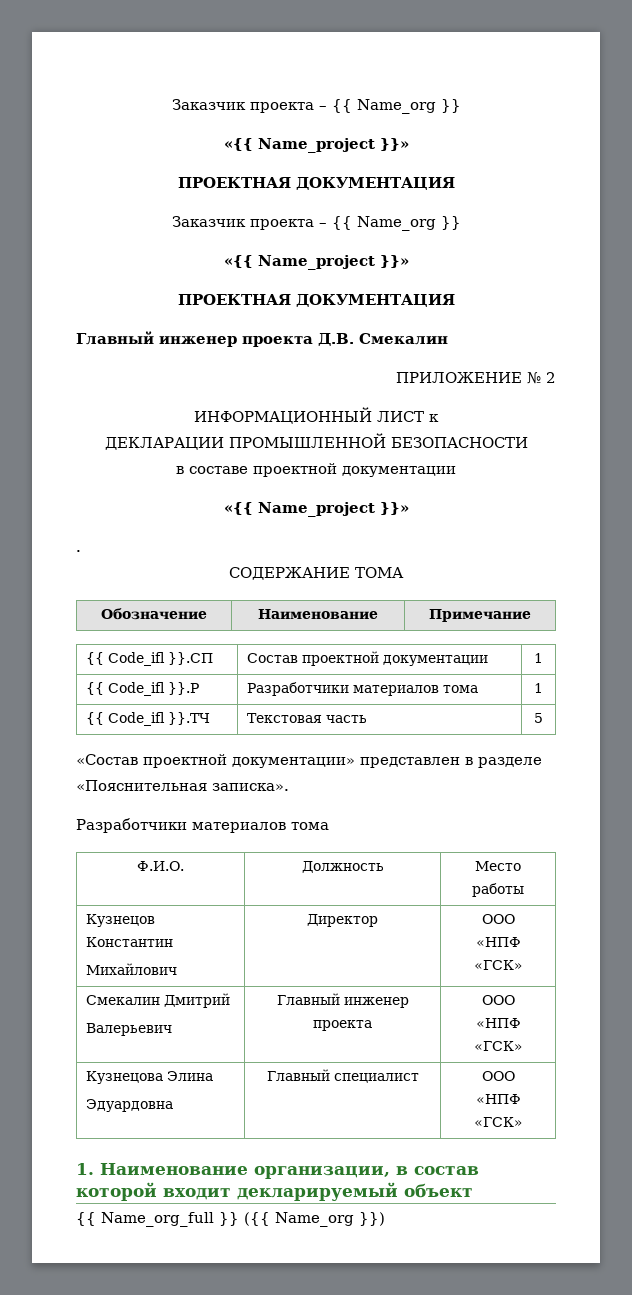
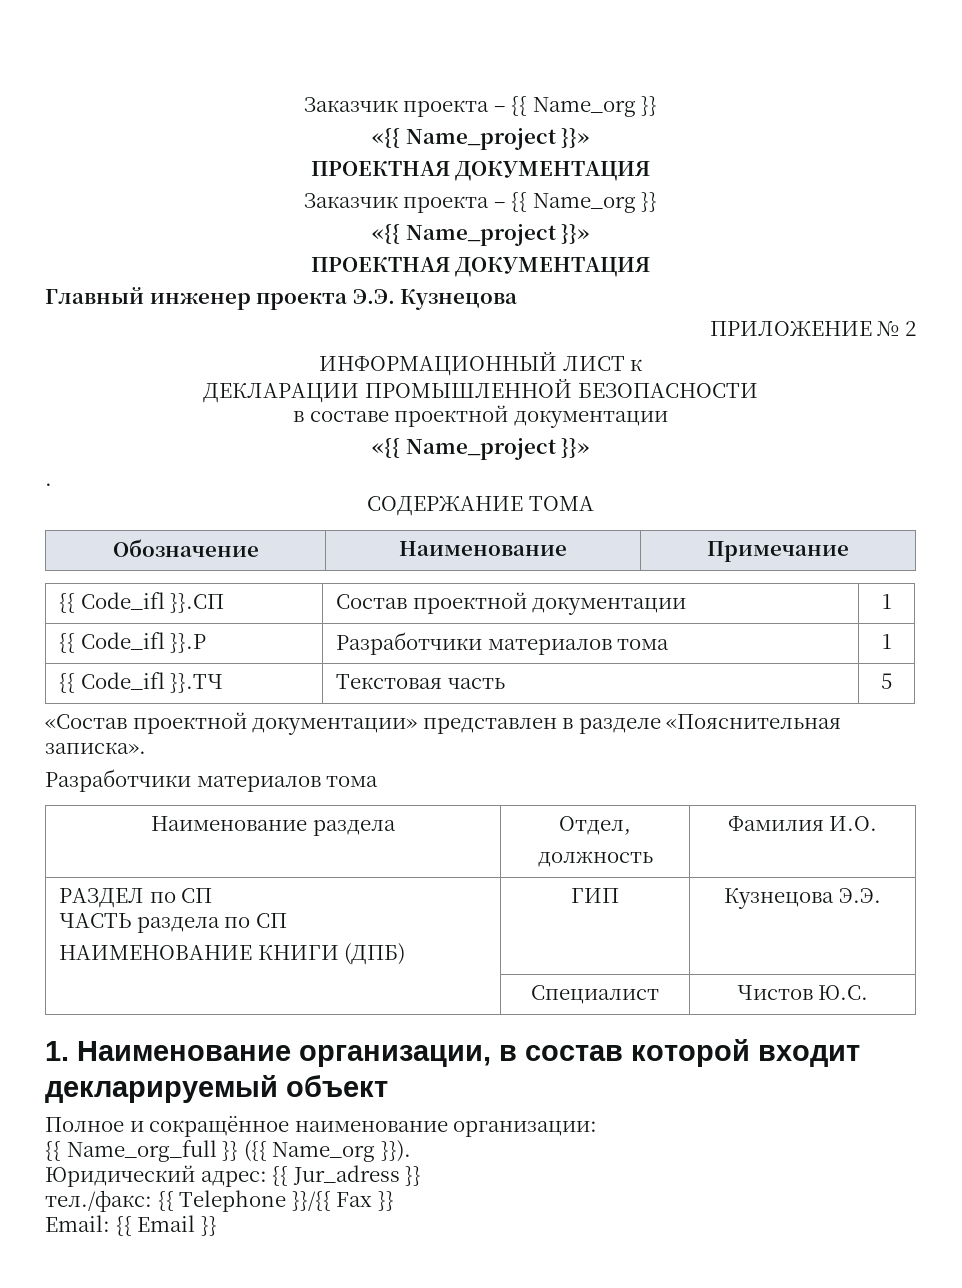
[318,333,448,346] Д.В. Смекалин -> [352,289,518,310] Э.Э. Кузнецова
[137,861,184,871] [301,861,384,873] [475,861,521,871] [472,883,524,897] [86,914,156,927] [86,937,174,947] [86,963,178,975] [307,914,378,927] [481,914,515,924] [475,937,521,947] [473,960,523,970] [86,993,231,1008] [86,1023,173,1036] [276,993,409,1008] [313,1020,372,1031] [481,995,515,1005] [475,1018,521,1028] [473,1041,523,1051] [86,1071,214,1084] [86,1099,174,1112] [266,1069,419,1083] [481,1071,515,1081] [475,1094,521,1104] [473,1117,523,1127] Ф.И.О. | Должность | Место работы // Кузнецов Константин // Михайлович | Директор | ООО // «НПФ «ГСК» // Смекалин Дмитрий // Валерьевич | Главный инженер проекта | ООО // «НПФ «ГСК» // Кузнецова Элина // Эдуардовна | Главный специалист | ООО // «НПФ «ГСК» -> [151,816,396,836] [559,816,631,835] [537,851,653,867] [727,816,878,831] [59,888,213,908] [59,913,287,933] [59,943,406,965] [571,888,619,903] [724,888,881,909] [531,985,659,1004] [736,985,869,1000] Наименование раздела | Отдел, // должность | Фамилия И.О. // РАЗДЕЛ по СП // ЧАСТЬ раздела по СП // НАИМЕНОВАНИЕ КНИГИ (ДПБ) | ГИП | Кузнецова Э.Э. // | Специалист | Чистов Ю.С.
(473, 1190) none -> [45,1115,598,1137] // Полное и сокращённое наименование организации:
[359,1212,385,1226] }}) -> [380,1140,411,1162] [45,1165,422,1187] [45,1190,394,1212] [45,1215,217,1236] }}). // Юридический адрес: {{ Jur_adress }} // тел./факс: {{ Telephone }}/{{ Fax }} // Email: {{ Email }}

